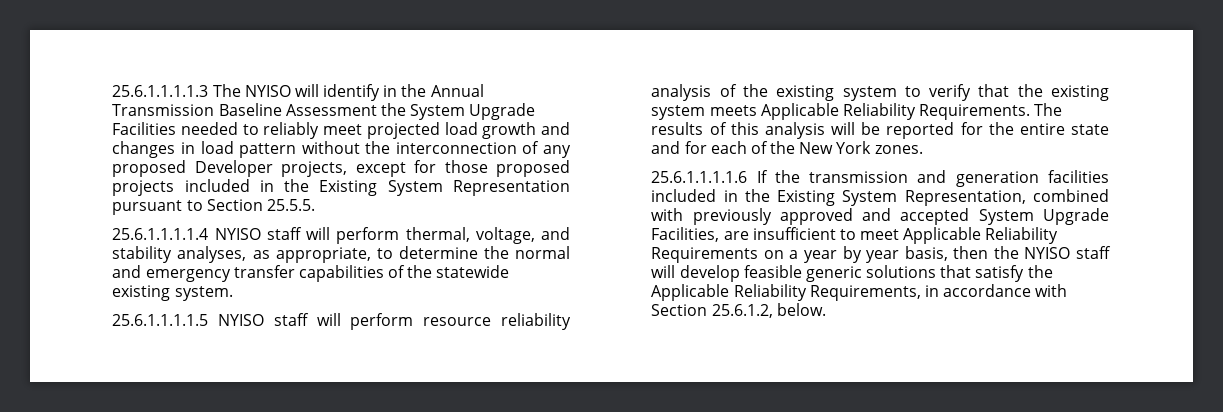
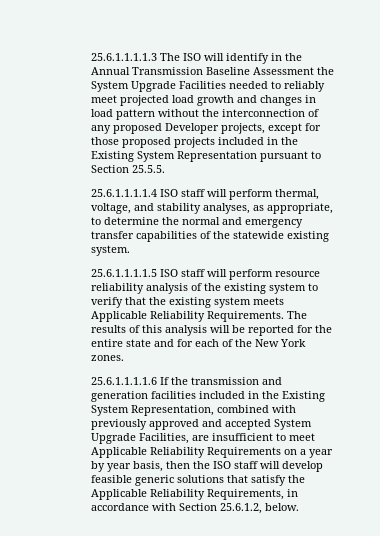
[244,85,291,97] NYISO -> [182,53,201,61] ISO
[214,228,261,240] NYISO -> [159,189,178,197] ISO
[218,314,265,326] NYISO -> [159,269,178,277] ISO
[1024,247,1071,259] NYISO -> [212,461,231,469] ISO

